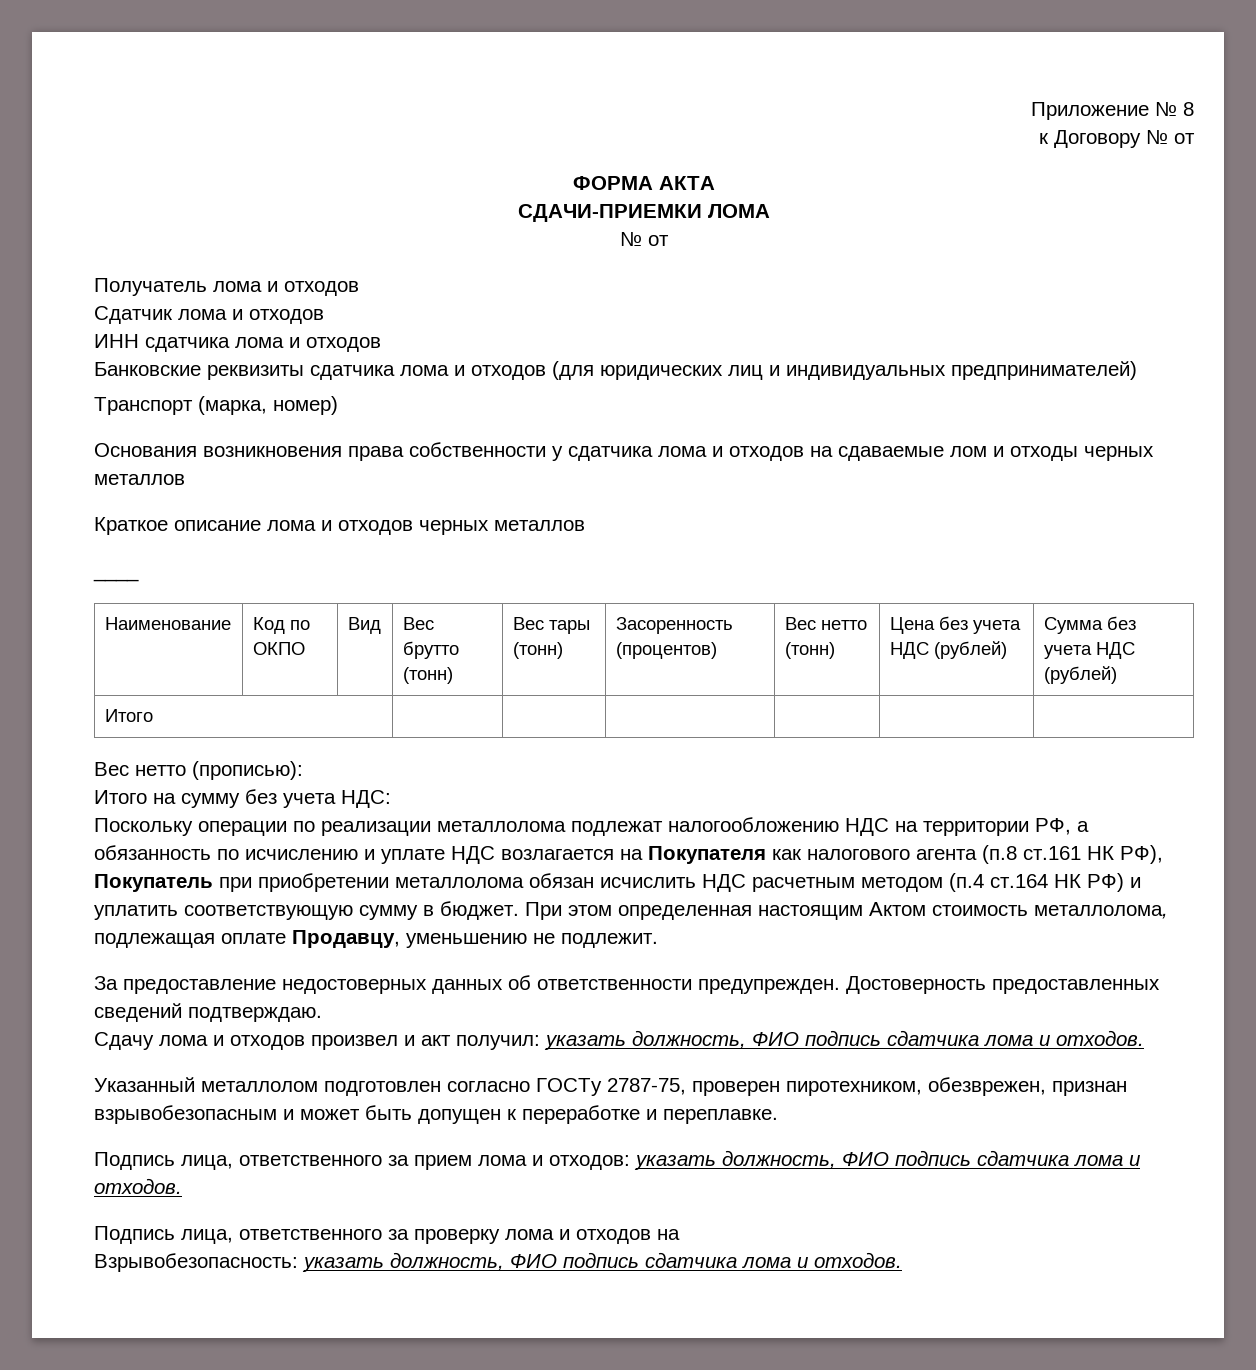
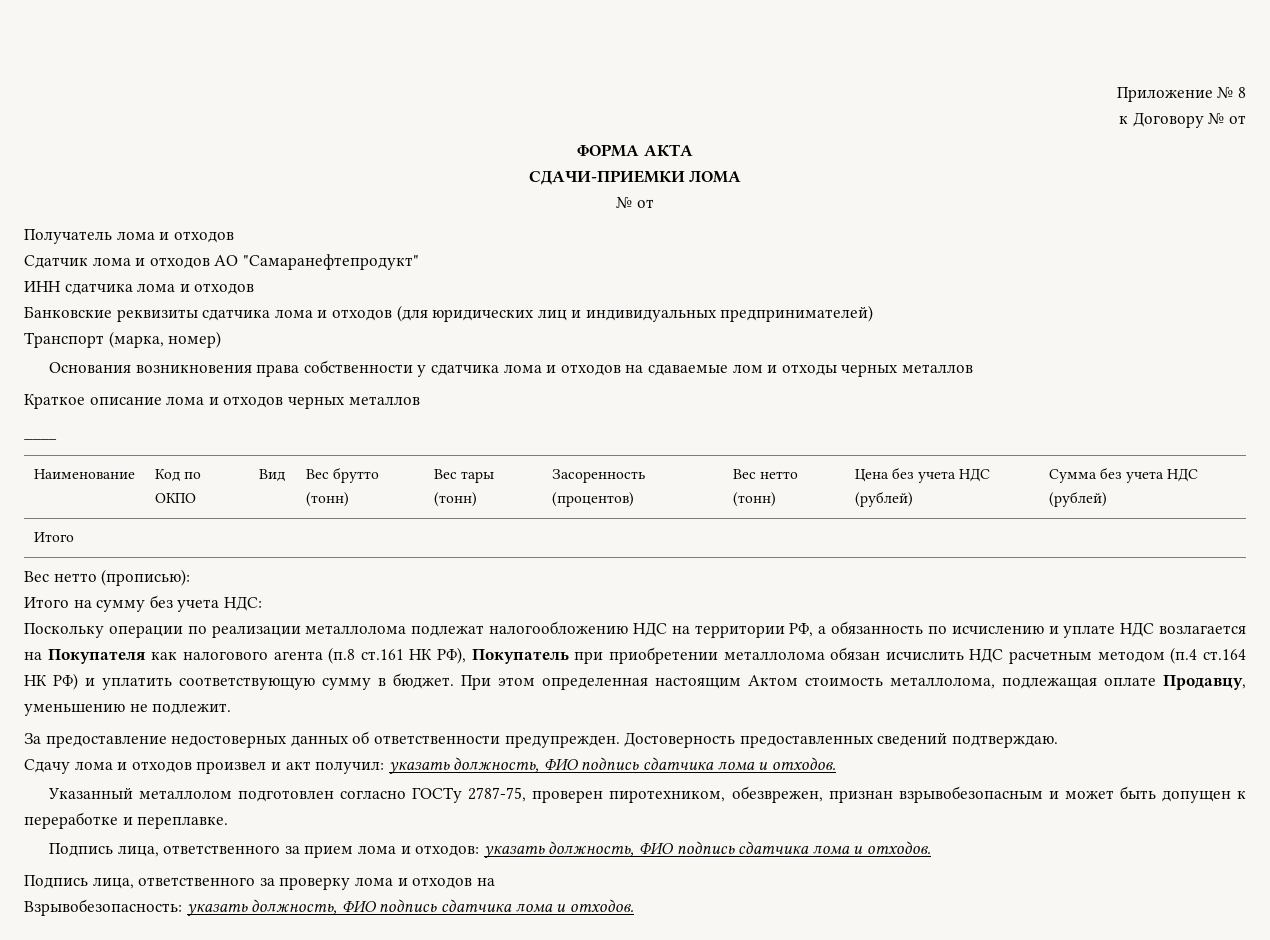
(324, 316) none -> [214,254,419,270] АО "Самаранефтепродукт"

